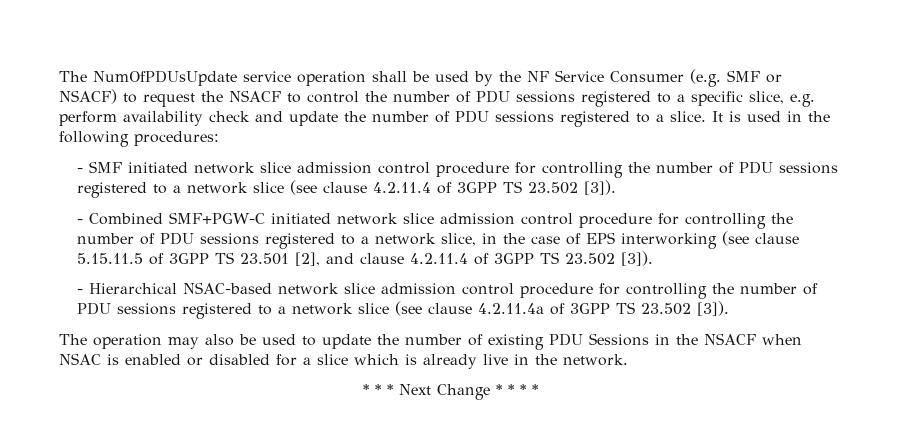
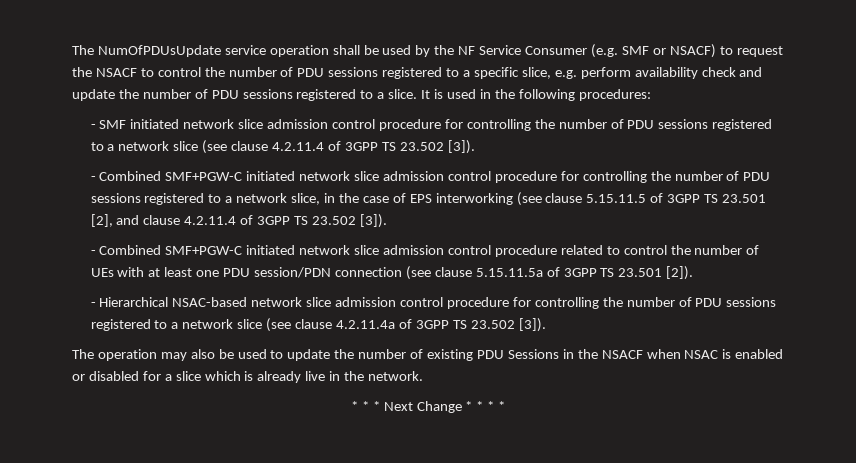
(654, 258) none -> [90,245,760,257] [90,266,694,280] // - Combined SMF+PGW-C initiated network slice admission control procedure related to control the number of UEs with at least one PDU session/PDN connection (see clause 5.15.11.5a of 3GPP TS 23.501 [2]).

